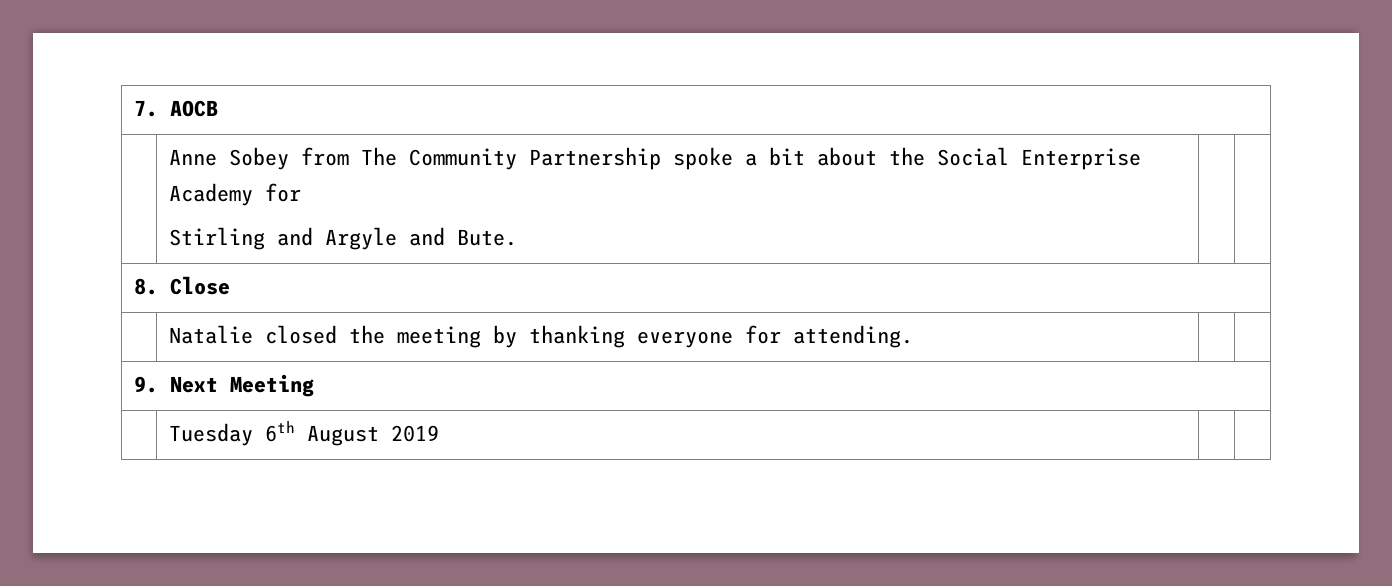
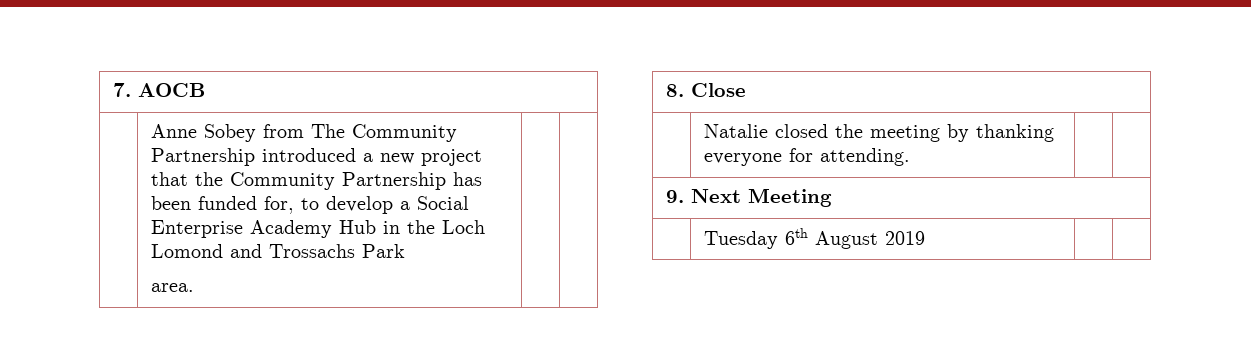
[672,147,1141,170] [168,183,301,206] [168,227,517,250] spoke a bit about the Social Enterprise Academy for // Stirling and Argyle and Bute. -> [261,148,482,166] [150,172,482,190] [150,196,469,214] [150,220,485,238] [150,244,405,258] [150,283,194,292] introduced a new project that the Community Partnership has been funded for, to develop a Social Enterprise Academy Hub in the Loch Lomond and Trossachs Park // area.

